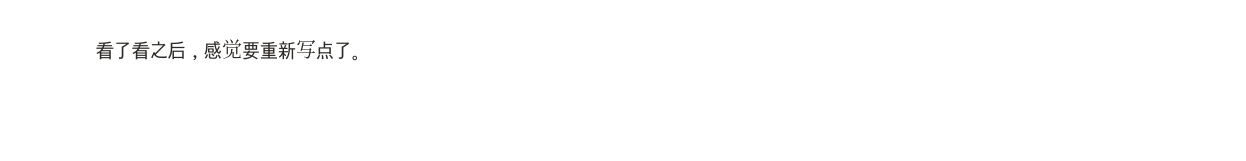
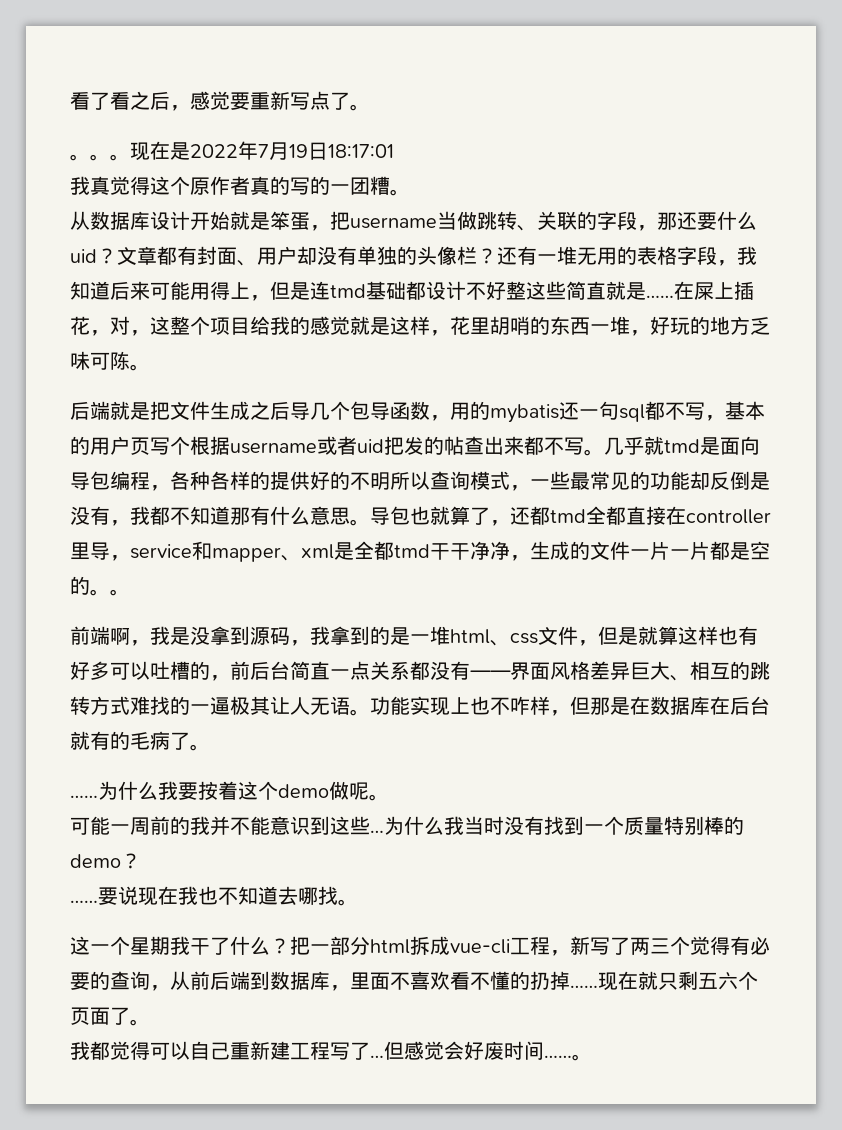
(361, 58) none -> [70,141,394,161] [70,176,410,196] [70,211,757,231] [70,246,757,266] [70,281,754,301] [70,316,770,336] [70,351,150,371] [70,401,765,423] [70,436,760,456] [70,471,770,491] [70,506,771,526] [70,541,770,562] [70,576,130,596] [70,626,758,646] [70,661,770,681] [70,696,770,716] [70,731,210,751] [70,781,389,801] [70,816,744,836] [70,853,141,869] [70,886,358,906] [70,936,770,956] [70,971,758,991] [70,1007,150,1026] [70,1041,592,1061] // 。。。现在是2022年7月19日18:17:01 // 我真觉得这个原作者真的写的一团糟。 // 从数据库设计开始就是笨蛋，把username当做跳转、关联的字段，那还要什么uid？文章都有封面、用户却没有单独的头像栏？还有一堆无用的表格字段，我知道后来可能用得上，但是连tmd基础都设计不好整这些简直就是……在屎上插花，对，这整个项目给我的感觉就是这样，花里胡哨的东西一堆，好玩的地方乏味可陈。 // 后端就是把文件生成之后导几个包导函数，用的mybatis还一句sql都不写，基本的用户页写个根据username或者uid把发的帖查出来都不写。几乎就tmd是面向导包编程，各种各样的提供好的不明所以查询模式，一些最常见的功能却反倒是没有，我都不知道那有什么意思。导包也就算了，还都tmd全都直接在controller里导，service和mapper、xml是全都tmd干干净净，生成的文件一片一片都是空的。。 // 前端啊，我是没拿到源码，我拿到的是一堆html、css文件，但是就算这样也有好多可以吐槽的，前后台简直一点关系都没有——界面风格差异巨大、相互的跳转方式难找的一逼极其让人无语。功能实现上也不咋样，但那是在数据库在后台就有的毛病了。 // ……为什么我要按着这个demo做呢。 // 可能一周前的我并不能意识到这些…为什么我当时没有找到一个质量特别棒的demo？ // ……要说现在我也不知道去哪找。 // 这一个星期我干了什么？把一部分html拆成vue-cli工程，新写了两三个觉得有必要的查询，从前后端到数据库，里面不喜欢看不懂的扔掉……现在就只剩五六个页面了。 // 我都觉得可以自己重新建工程写了…但感觉会好废时间……。

